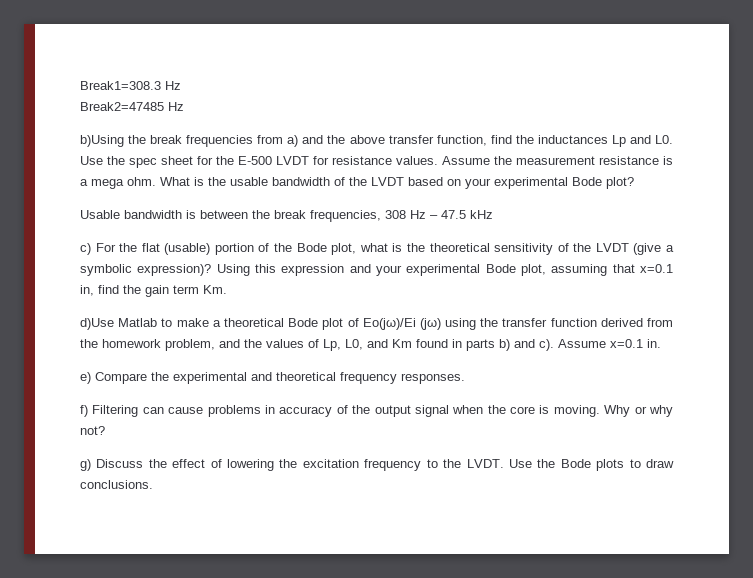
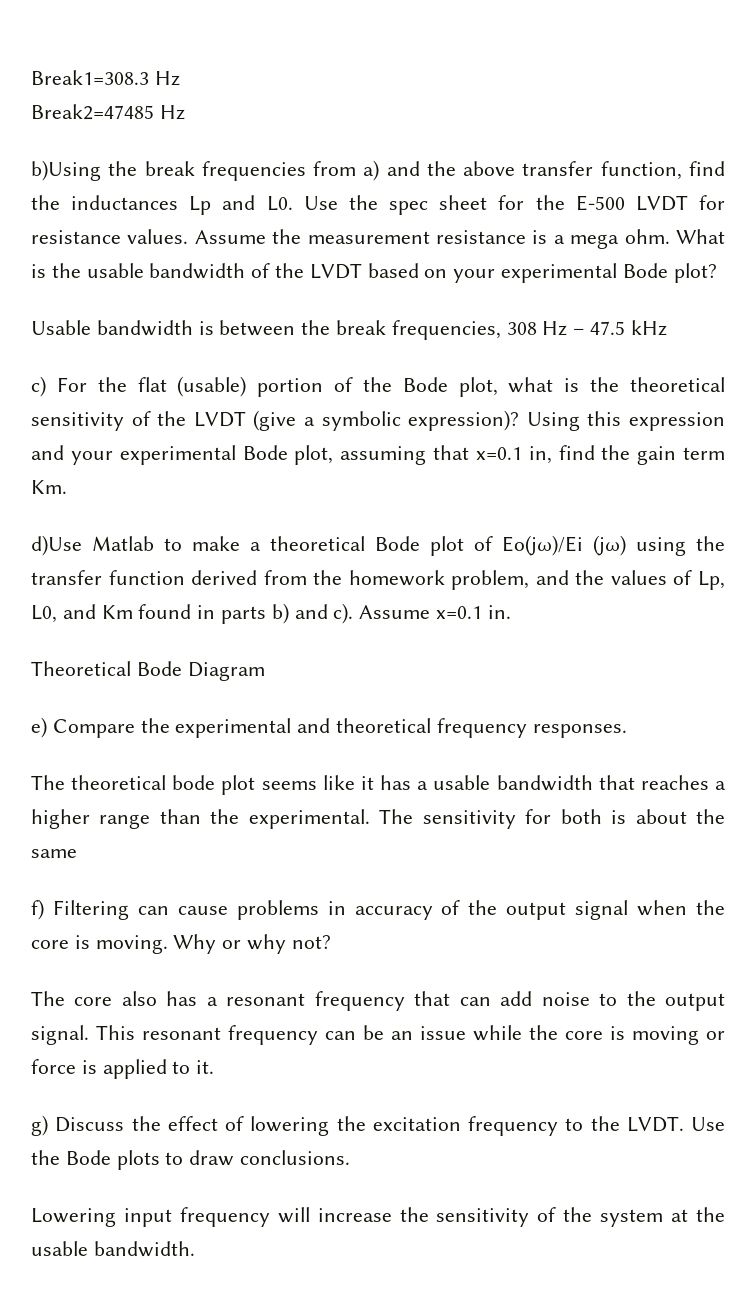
(661, 343) none -> [31,661,265,681] // Theoretical Bode Diagram
(465, 378) none -> [31,775,726,795] [31,809,726,829] [31,849,77,858] // The theoretical bode plot seems like it has a usable bandwidth that reaches a higher range than the experimental. The sensitivity for both is about the same
(105, 430) none -> [31,991,725,1011] [31,1025,725,1045] [31,1059,215,1079] // The core also has a resonant frequency that can add noise to the output signal. This resonant frequency can be an issue while the core is moving or force is applied to it.
(153, 484) none -> [31,1207,725,1227] [31,1241,195,1257] // Lowering input frequency will increase the sensitivity of the system at the usable bandwidth.

